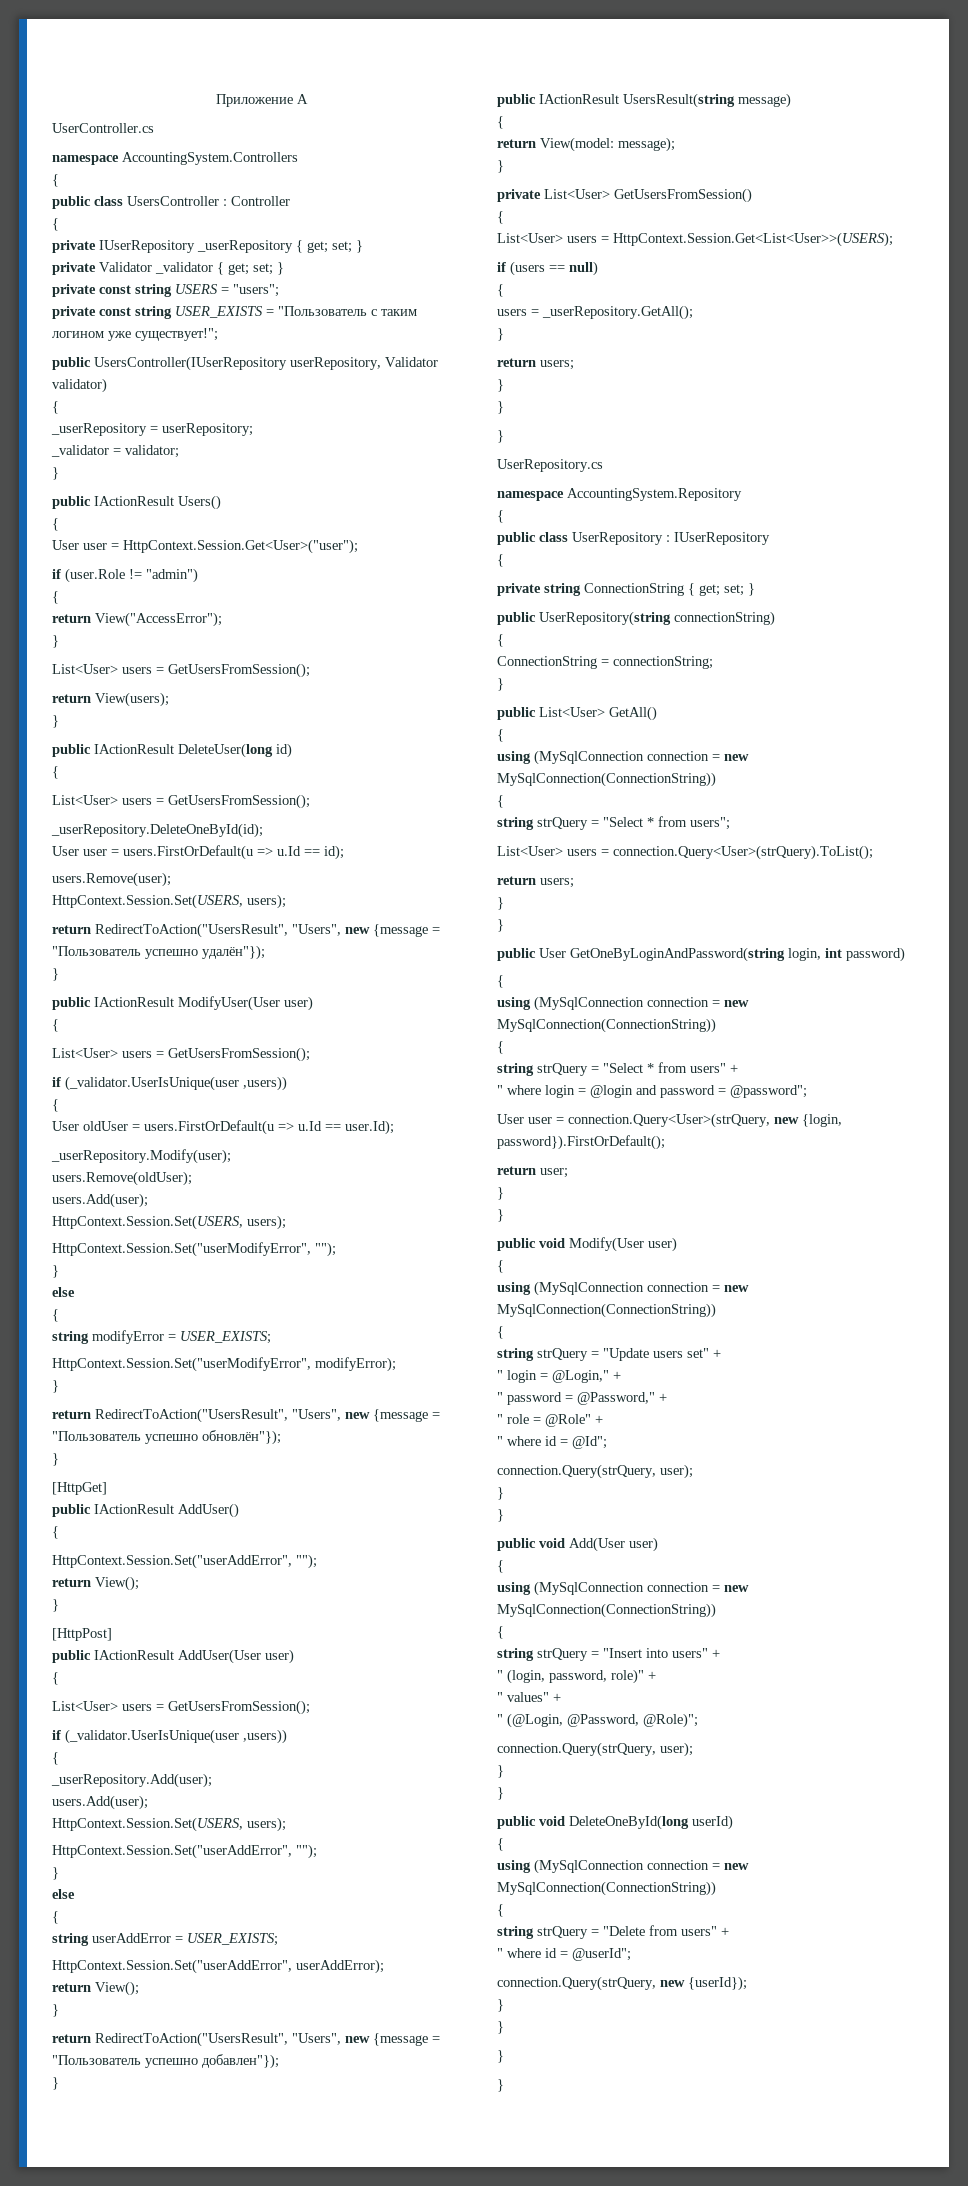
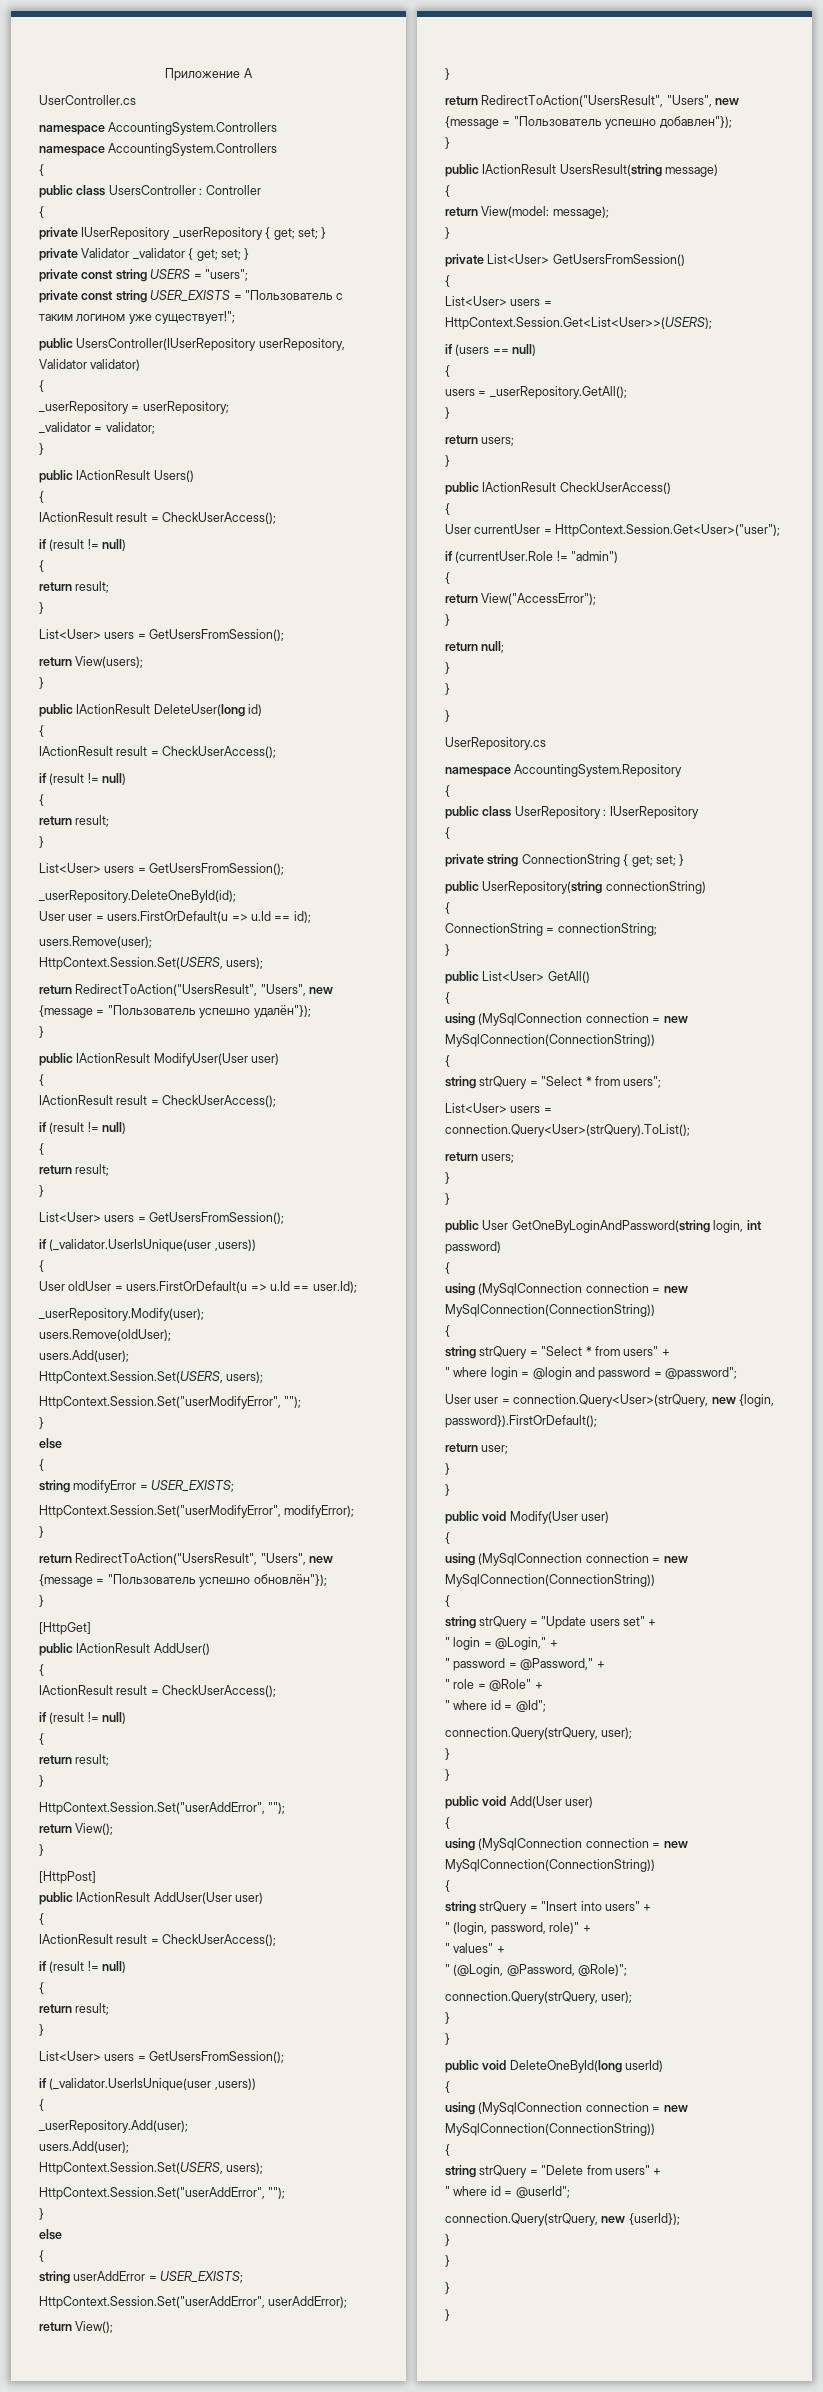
(298, 158) none -> [39,143,278,156] // namespace AccountingSystem.Controllers
[52,539,358,554] [52,568,198,583] [52,591,59,604] [52,612,222,627] User user = HttpContext.Session.Get<User>("user"); // if (user.Role != "admin") // { // return View("AccessError"); -> [39,512,277,524] [39,539,127,551] [39,560,44,572] [39,581,110,593] IActionResult result = CheckUserAccess(); // if (result != null) // { // return result;
(59, 772) none -> [39,746,277,758] [39,773,127,785] [39,794,44,806] [39,815,110,827] [39,836,44,848] // IActionResult result = CheckUserAccess(); // if (result != null) // { // return result; // }
(59, 1025) none -> [39,1095,277,1107] [39,1122,127,1134] [39,1143,44,1155] [39,1164,110,1176] [39,1185,44,1197] // IActionResult result = CheckUserAccess(); // if (result != null) // { // return result; // }
(59, 1532) none -> [39,1685,277,1697] [39,1712,127,1724] [39,1733,44,1745] [39,1754,110,1766] [39,1775,44,1787] // IActionResult result = CheckUserAccess(); // if (result != null) // { // return result; // }
(59, 1678) none -> [39,1934,277,1946] [39,1961,127,1973] [39,1982,44,1994] [39,2003,110,2015] [39,2024,44,2036] // IActionResult result = CheckUserAccess(); // if (result != null) // { // return result; // }
(504, 385) none -> [445,482,671,495] [445,503,450,515] [445,524,781,537] [445,551,619,563] [445,572,450,584] [445,593,597,605] [445,614,450,626] [445,641,505,653] [445,662,450,674] // public IActionResult CheckUserAccess() // { // User currentUser = HttpContext.Session.Get<User>("user"); // if (currentUser.Role != "admin") // { // return View("AccessError"); // } // return null; // }

